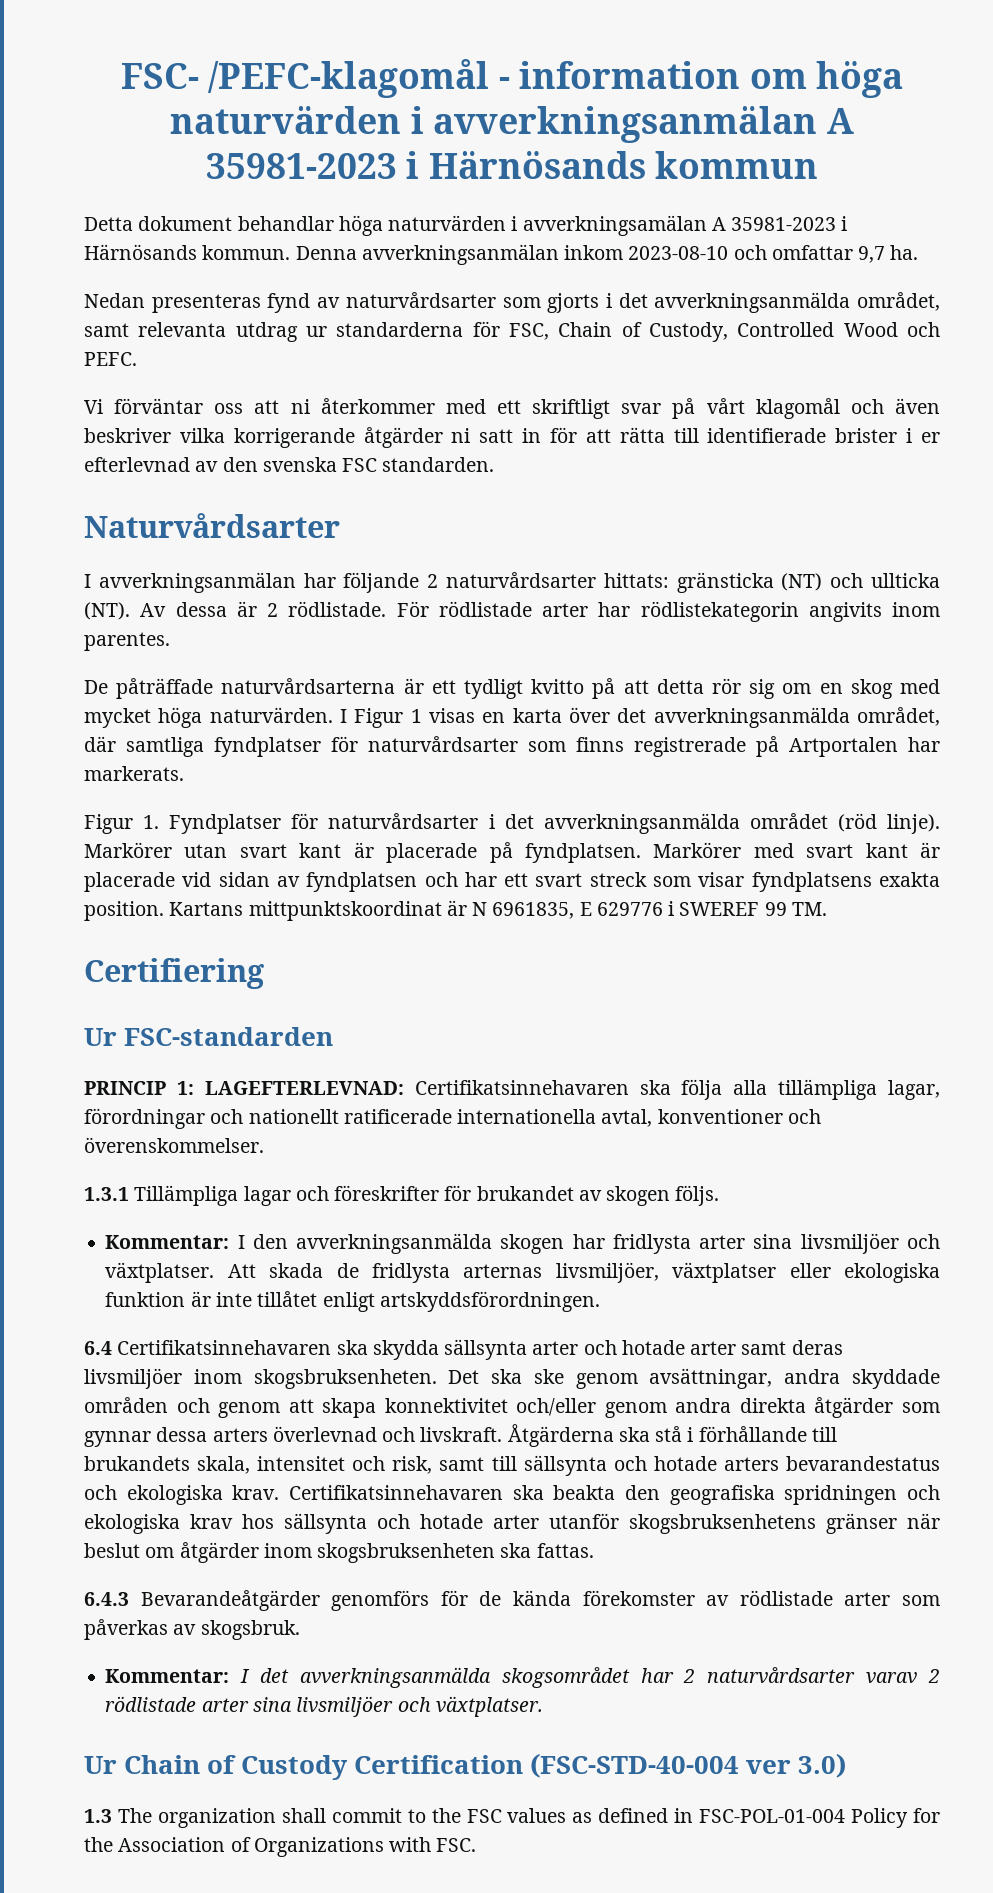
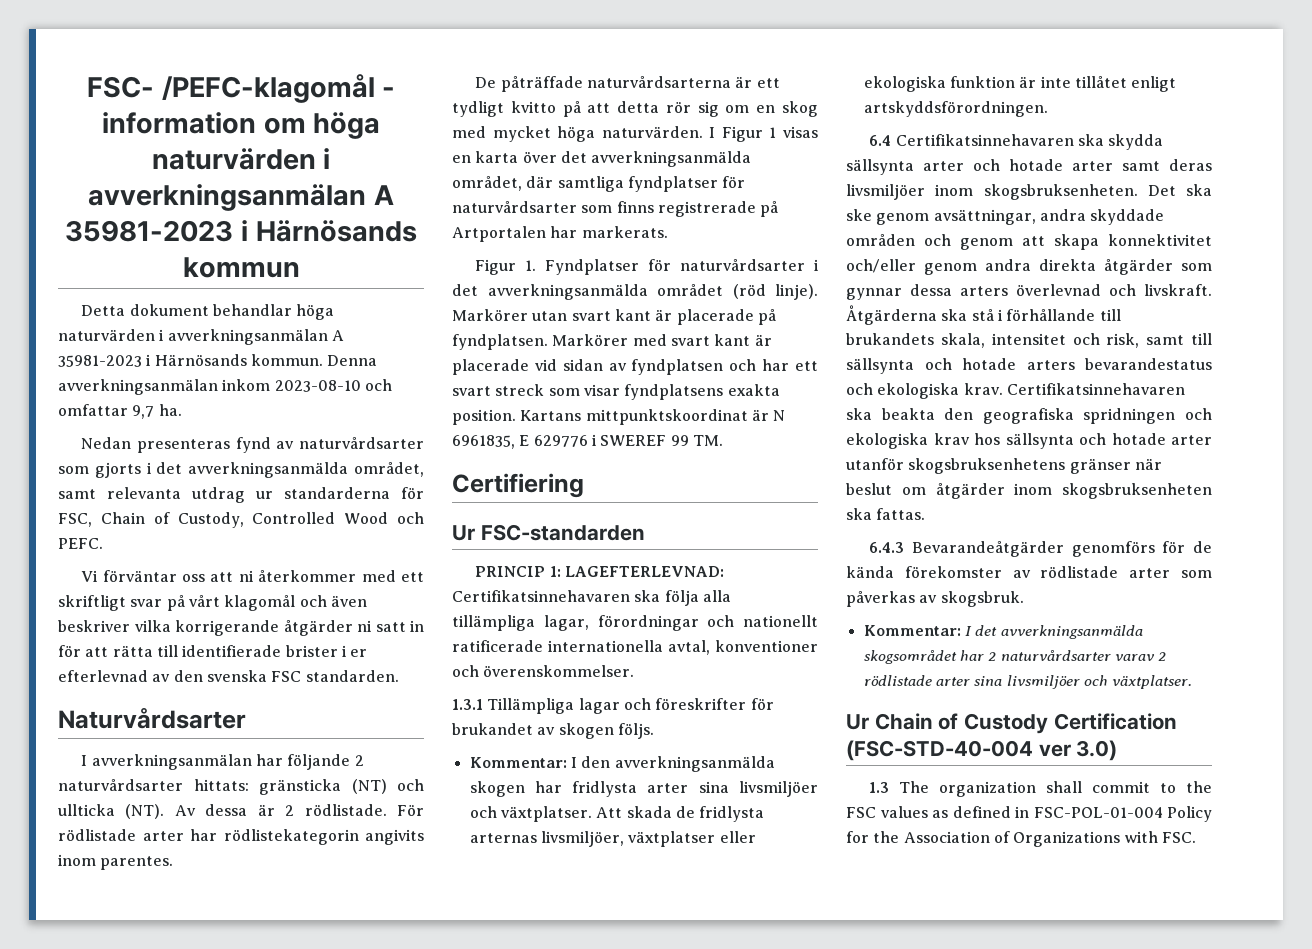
[522,215,707,236] avverkningsamälan -> [167,329,328,345] avverkningsanmälan

